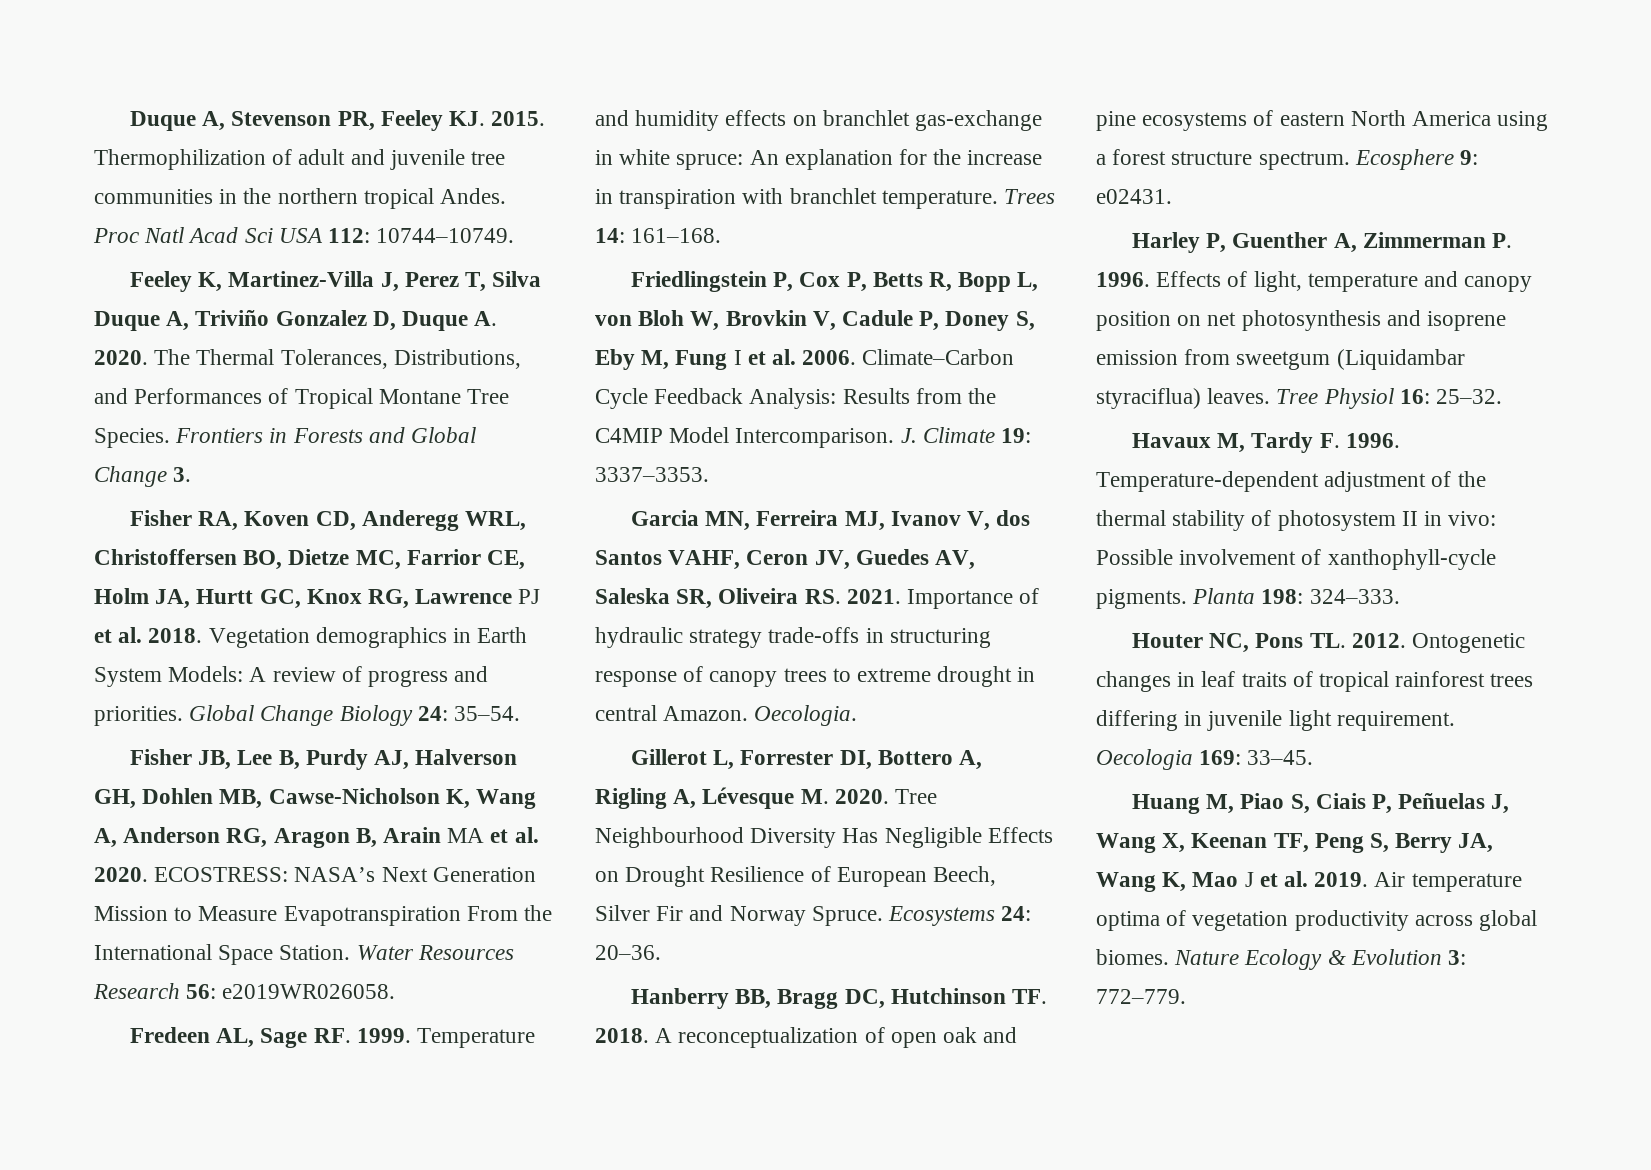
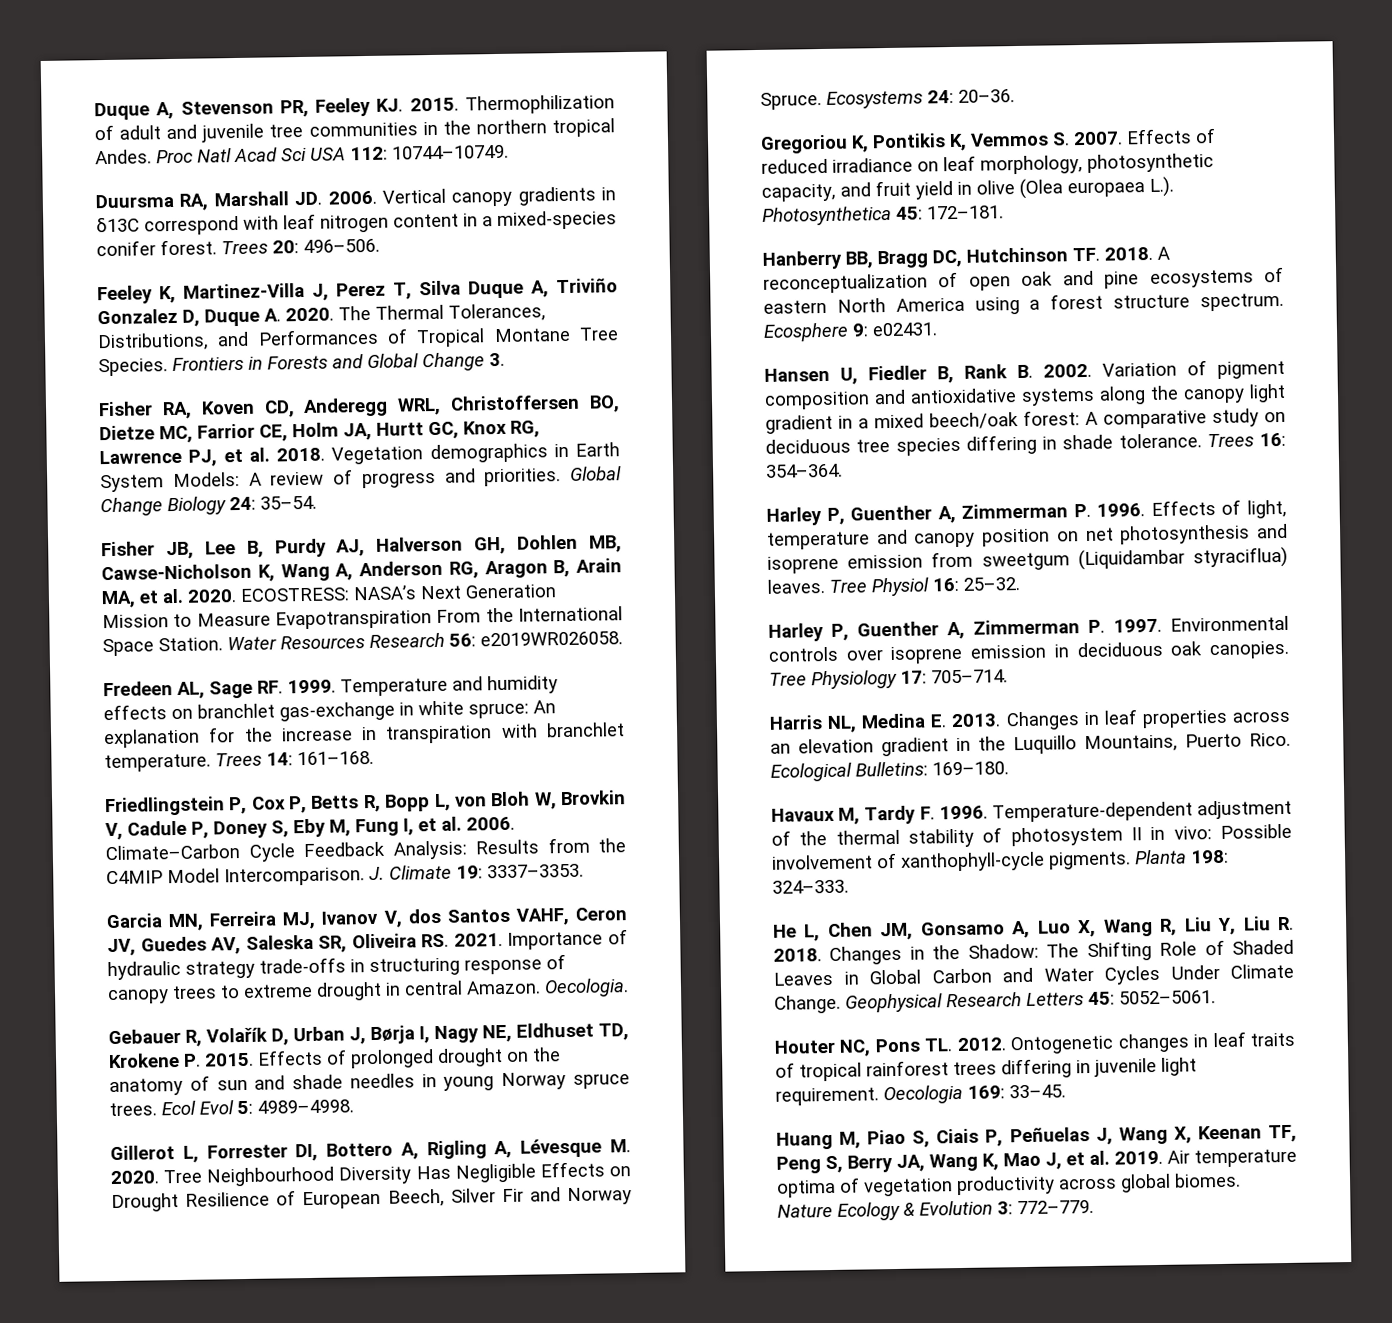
(515, 235) none -> [95,186,616,211] [96,210,617,236] [96,238,380,257] // Duursma RA, Marshall JD. 2006. Vertical canopy gradients in δ13C correspond with leaf nitrogen content in a mixed-species conifer forest. Trees 20: 496–506.
[518,589,541,604] PJ -> [188,449,218,467] PJ,
[447,828,485,843] MA -> [101,590,136,609] MA,
[733,350,742,365] I -> [403,818,414,836] I,
(858, 715) none -> [108,1022,629,1047] [108,1047,561,1069] [109,1072,630,1097] [109,1099,354,1117] // Gebauer R, Volařík D, Urban J, Børja I, Nagy NE, Eldhuset TD, Krokene P. 2015. Effects of prolonged drought on the anatomy of sun and shade needles in young Norway spruce trees. Ecol Evol 5: 4989–4998.
(661, 952) none -> [760,127,1216,154] [761,152,1214,175] [761,176,1174,202] [762,205,1004,226] // Gregoriou K, Pontikis K, Vemmos S. 2007. Effects of reduced irradiance on leaf morphology, photosynthetic capacity, and fruit yield in olive (Olea europaea L.). Photosynthetica 45: 172–181.
(1172, 196) none -> [764,360,1285,385] [764,383,1286,410] [765,408,1286,434] [765,432,1286,456] [765,463,843,478] // Hansen U, Fiedler B, Rank B. 2002. Variation of pigment composition and antioxidative systems along the canopy light gradient in a mixed beech/oak forest: A comparative study on deciduous tree species differing in shade tolerance. Trees 16: 354–364.
(1503, 396) none -> [768,615,1289,642] [768,640,1290,665] [769,669,1008,690] [769,709,1290,733] [770,732,1291,757] [770,761,1009,782] // Harley P, Guenther A, Zimmerman P. 1997. Environmental controls over isoprene emission in deciduous oak canopies. Tree Physiology 17: 705–714. // Harris NL, Medina E. 2013. Changes in leaf properties across an elevation gradient in the Luquillo Mountains, Puerto Rico. Ecological Bulletins: 169–180.
(1400, 596) none -> [773,916,1294,942] [773,939,1294,965] [773,963,1294,986] [774,990,1216,1014] // He L, Chen JM, Gonsamo A, Luo X, Wang R, Liu Y, Liu R. 2018. Changes in the Shadow: The Shifting Role of Shaded Leaves in Global Carbon and Water Cycles Under Climate Change. Geophysical Research Letters 45: 5052–5061.
[1244,872,1254,887] J -> [1045,1152,1062,1170] J,

